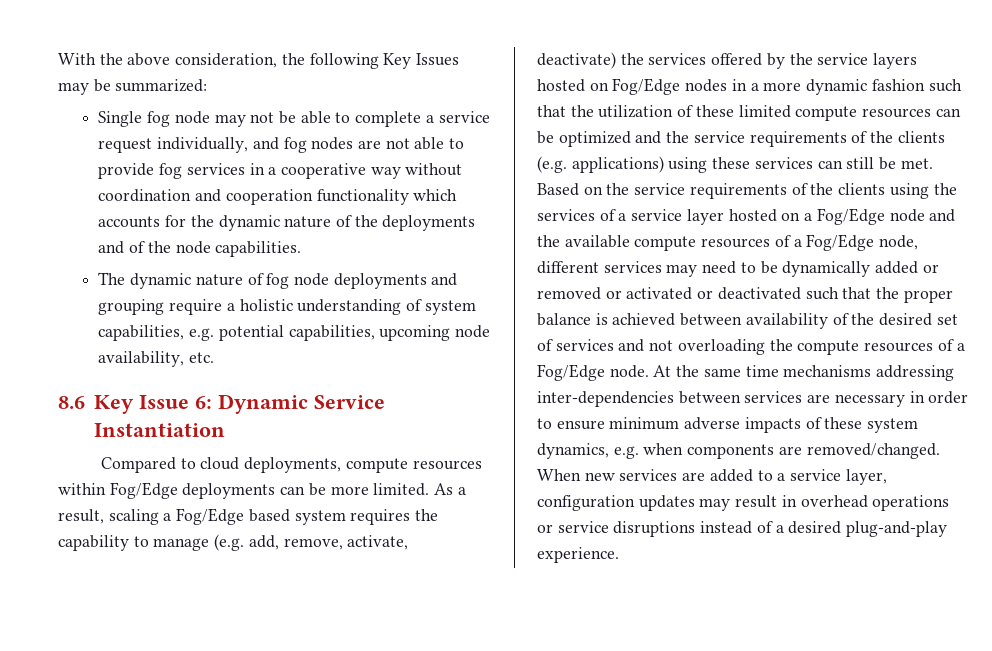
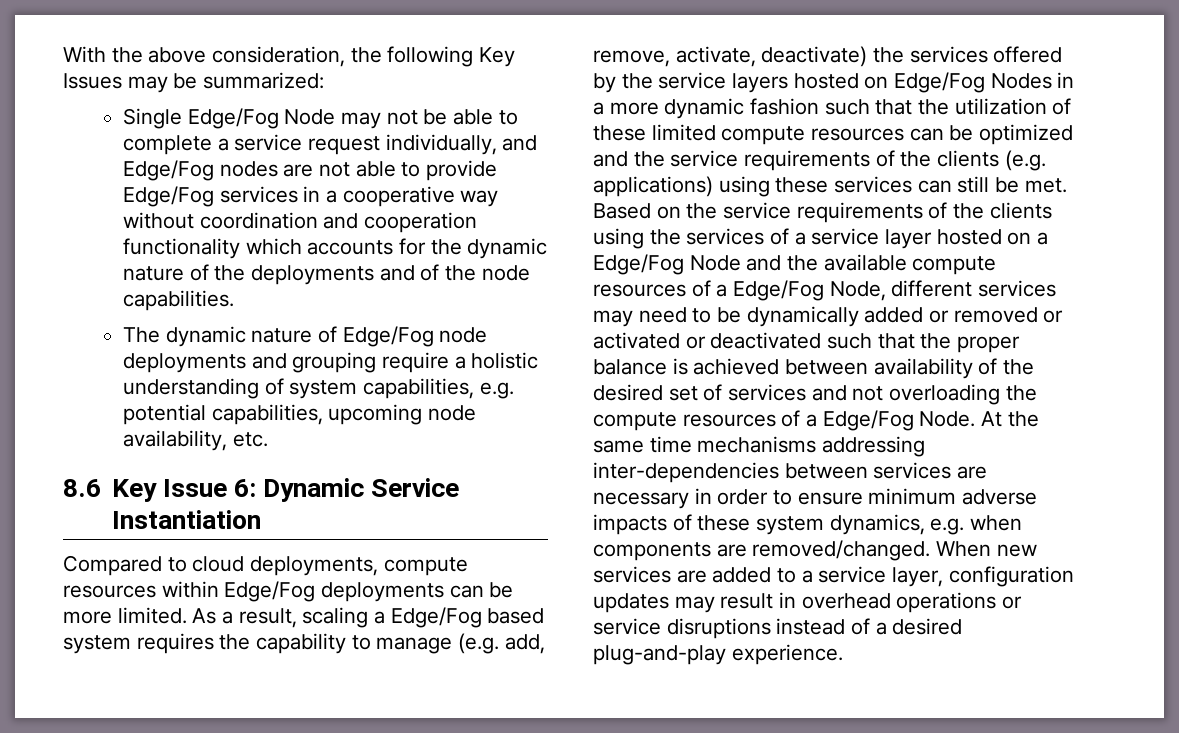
[147,111,210,127] fog node -> [187,108,336,129] Edge/Fog Node
[283,137,307,153] fog -> [122,160,214,181] Edge/Fog
[159,163,183,179] fog -> [122,186,214,207] Edge/Fog
[266,273,290,289] fog -> [342,326,434,347] Edge/Fog
[109,482,178,499] Fog/Edge -> [224,581,316,602] Edge/Fog
[176,508,245,525] Fog/Edge -> [390,607,482,628] Edge/Fog
[612,78,728,95] Fog/Edge nodes -> [894,72,1052,93] Edge/Fog Nodes
[816,208,925,225] Fog/Edge node -> [593,254,741,275] Edge/Fog Node
[806,234,919,251] Fog/Edge node, -> [733,280,886,301] Edge/Fog Node,
[537,364,649,381] Fog/Edge node. -> [822,410,976,431] Edge/Fog Node.

